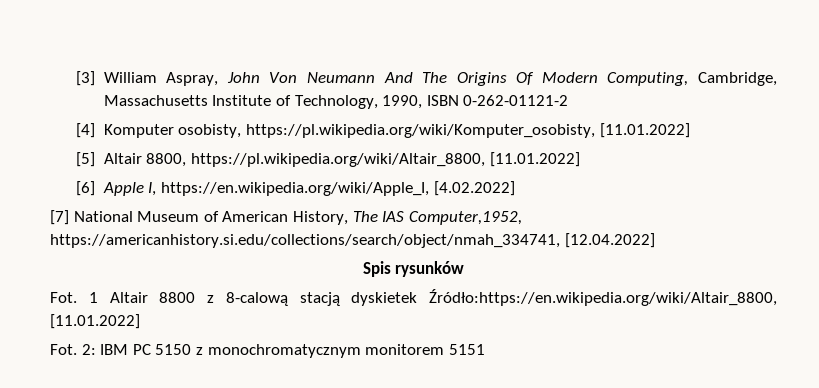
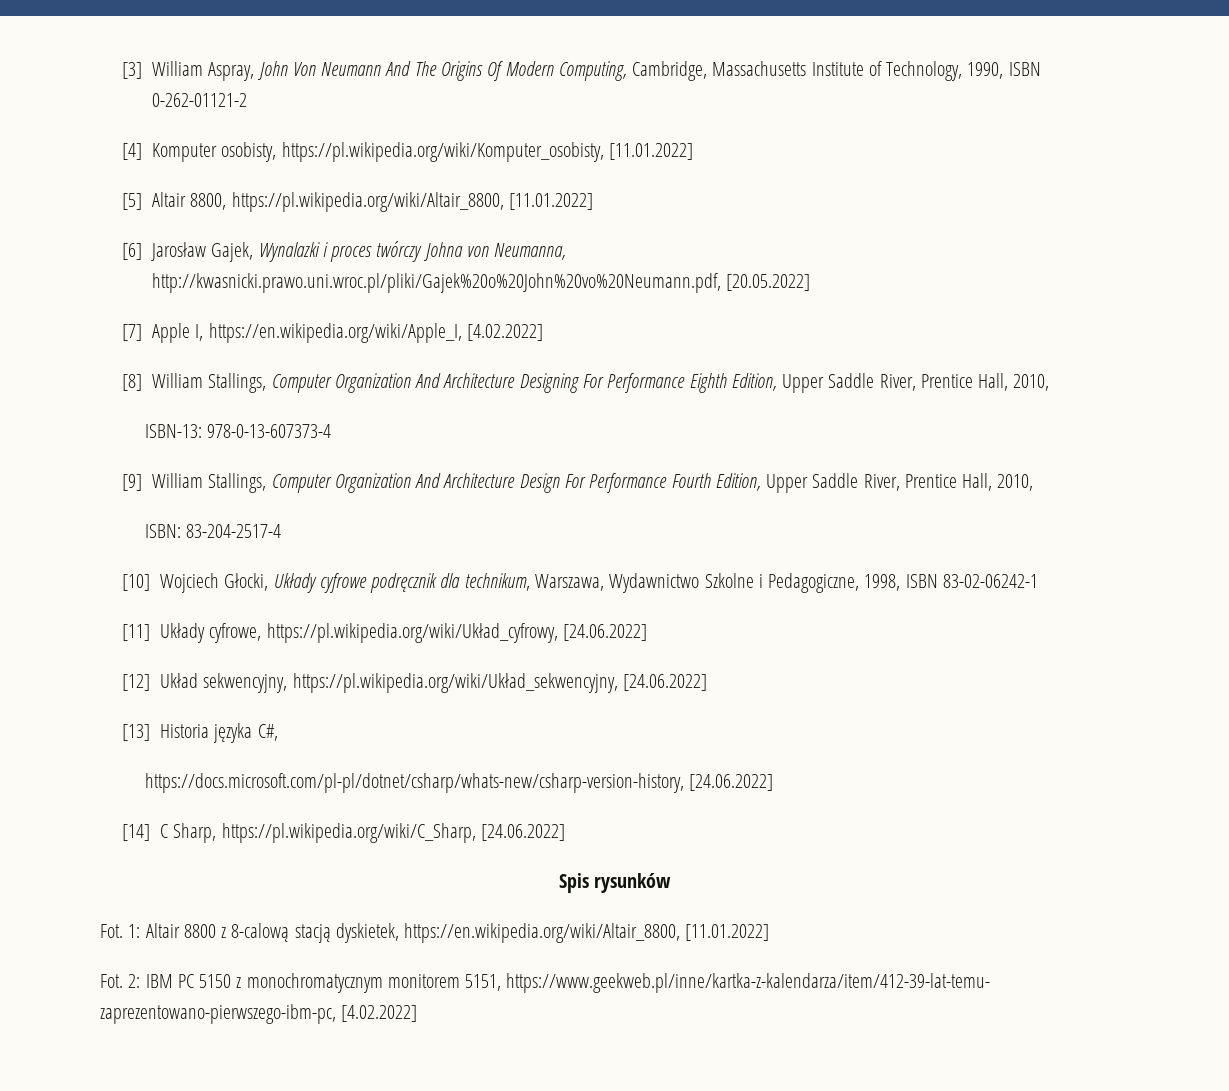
[102,181,515,196] [50,210,522,225] [50,233,655,248] Apple I, https://en.wikipedia.org/wiki/Apple_I, [4.02.2022] // [7] National Museum of American History, The IAS Computer,1952, https://americanhistory.si.edu/collections/search/object/nmah_334741, [12.04.2022] -> [151,241,567,262] [152,273,811,293] [122,323,543,343] [122,373,1050,393] [144,424,332,438] [122,473,1034,493] [144,524,282,538] [122,573,1038,593] [122,623,647,643] [122,673,707,693] [122,723,278,743] [144,773,774,793] [122,823,565,843] Jarosław Gajek, Wynalazki i proces twórczy Johna von Neumanna, http://kwasnicki.prawo.uni.wroc.pl/pliki/Gajek%20o%20John%20vo%20Neumann.pdf, [20.05.2022] // [7] Apple I, https://en.wikipedia.org/wiki/Apple_I, [4.02.2022] // [8] William Stallings, Computer Organization And Architecture Designing For Performance Eighth Edition, Upper Saddle River, Prentice Hall, 2010, // ISBN-13: 978-0-13-607373-4 // [9] William Stallings, Computer Organization And Architecture Design For Performance Fourth Edition, Upper Saddle River, Prentice Hall, 2010, // ISBN: 83-204-2517-4 // [10] Wojciech Głocki, Układy cyfrowe podręcznik dla technikum, Warszawa, Wydawnictwo Szkolne i Pedagogiczne, 1998, ISBN 83-02-06242-1 // [11] Układy cyfrowe, https://pl.wikipedia.org/wiki/Układ_cyfrowy, [24.06.2022] // [12] Układ sekwencyjny, https://pl.wikipedia.org/wiki/Układ_sekwencyjny, [24.06.2022] // [13] Historia języka C#, // https://docs.microsoft.com/pl-pl/dotnet/csharp/whats-new/csharp-version-history, [24.06.2022] // [14] C Sharp, https://pl.wikipedia.org/wiki/C_Sharp, [24.06.2022]
[88,292,98,303] 1 -> [128,924,141,938] 1:
[351,289,777,306] dyskietek Źródło:https://en.wikipedia.org/wiki/Altair_8800, -> [335,923,681,943] dyskietek, https://en.wikipedia.org/wiki/Altair_8800,
[448,344,485,355] 5151 -> [465,973,991,993] [100,1004,418,1024] 5151, https://www.geekweb.pl/inne/kartka-z-kalendarza/item/412-39-lat-temu- zaprezentowano-pierwszego-ibm-pc, [4.02.2022]

